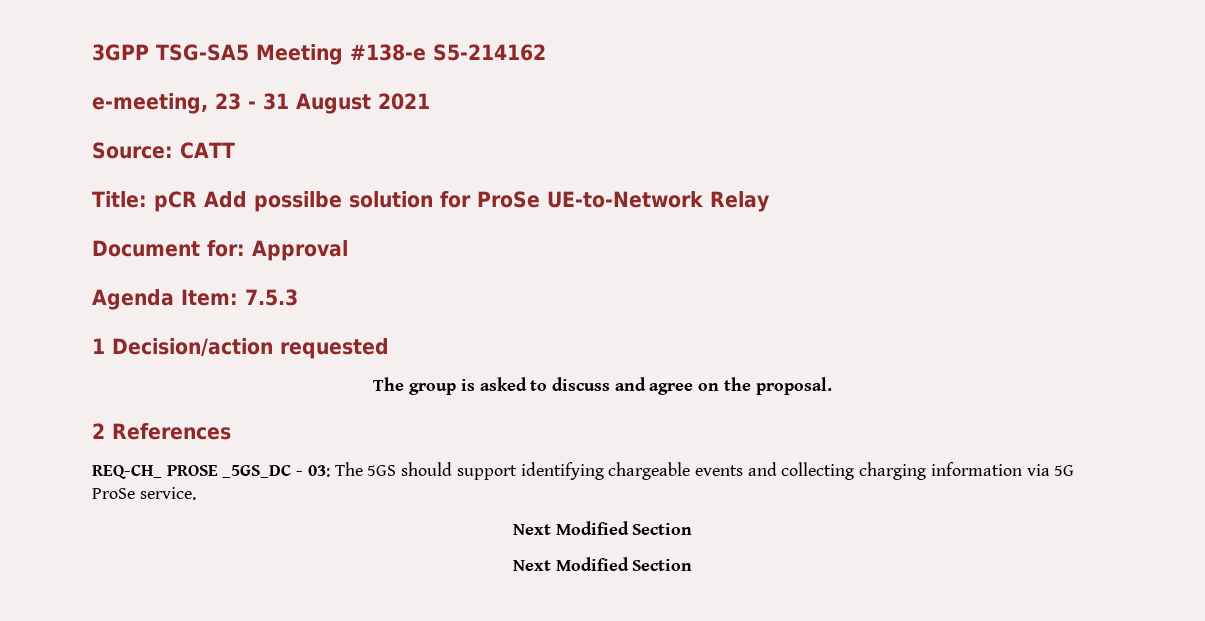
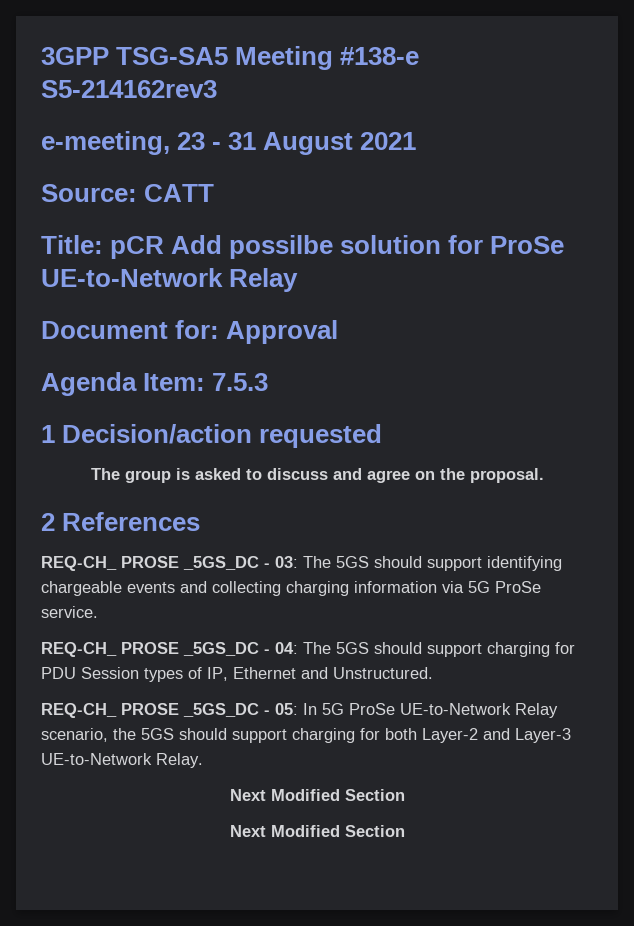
[433,44,546,61] S5-214162 -> [41,80,217,98] S5-214162rev3
(196, 493) none -> [41,642,575,657] [41,667,433,682] [41,703,558,718] [41,728,571,743] [41,753,203,768] // REQ-CH_ PROSE _5GS_DC - 04: The 5GS should support charging for PDU Session types of IP, Ethernet and Unstructured. // REQ-CH_ PROSE _5GS_DC - 05: In 5G ProSe UE-to-Network Relay scenario, the 5GS should support charging for both Layer-2 and Layer-3 UE-to-Network Relay.

